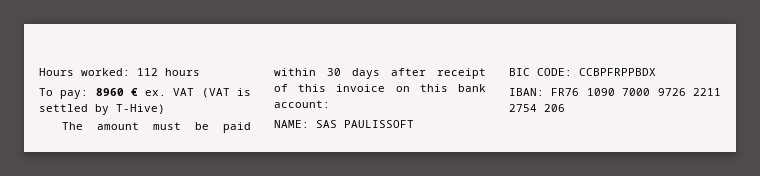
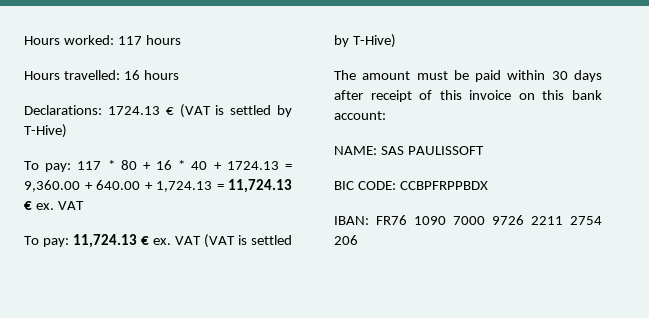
[137,68,200,76] [39,88,124,99] 112 hours // To pay: 8960 -> [117,35,181,45] [24,70,179,80] [24,104,292,118] [24,124,67,138] [24,160,292,172] [24,179,292,193] [24,201,84,210] [24,234,137,248] 117 hours // Hours travelled: 16 hours // Declarations: 1724.13 € (VAT is settled by T-Hive) // To pay: 117 * 80 + 16 * 40 + 1724.13 = 9,360.00 + 640.00 + 1,724.13 = 11,724.13 € ex. VAT // To pay: 11,724.13

